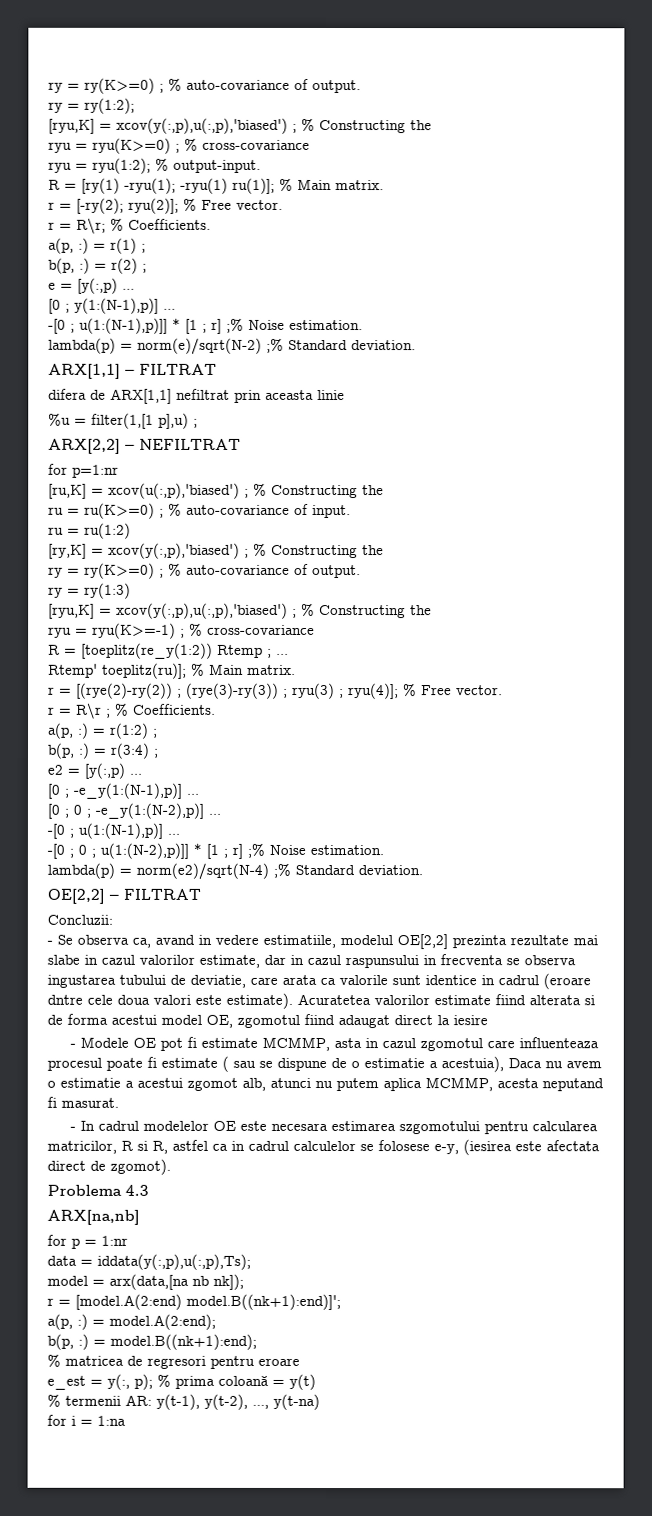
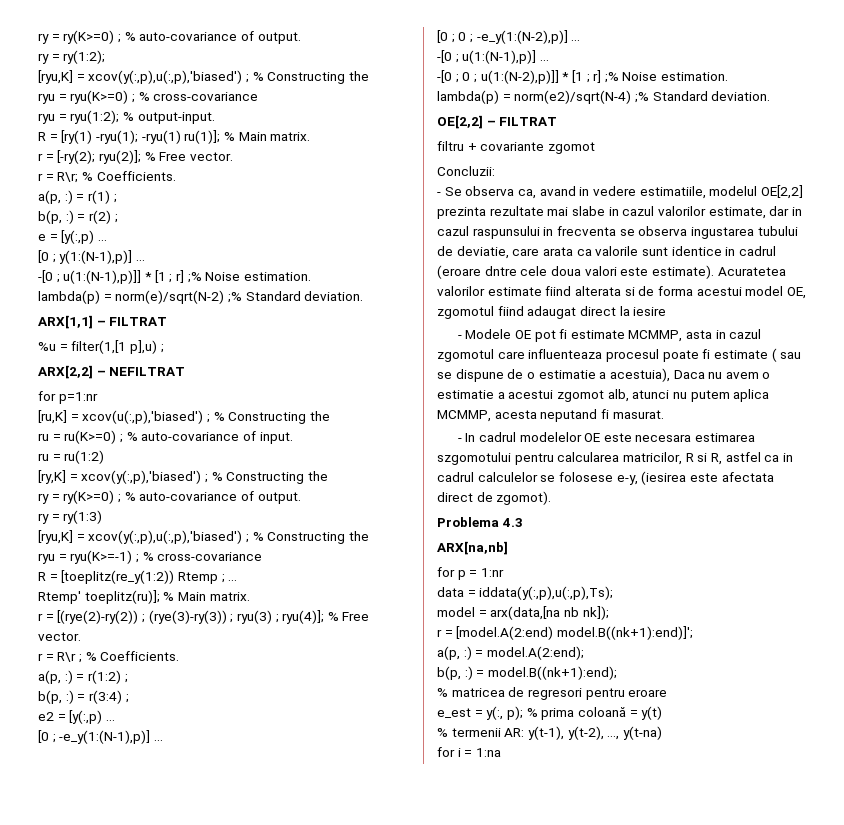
[48,388,345,404] // difera de ARX[1,1] nefiltrat prin aceasta linie -> (168, 321) none
(201, 894) none -> [437,141,595,154] // filtru + covariante zgomot

